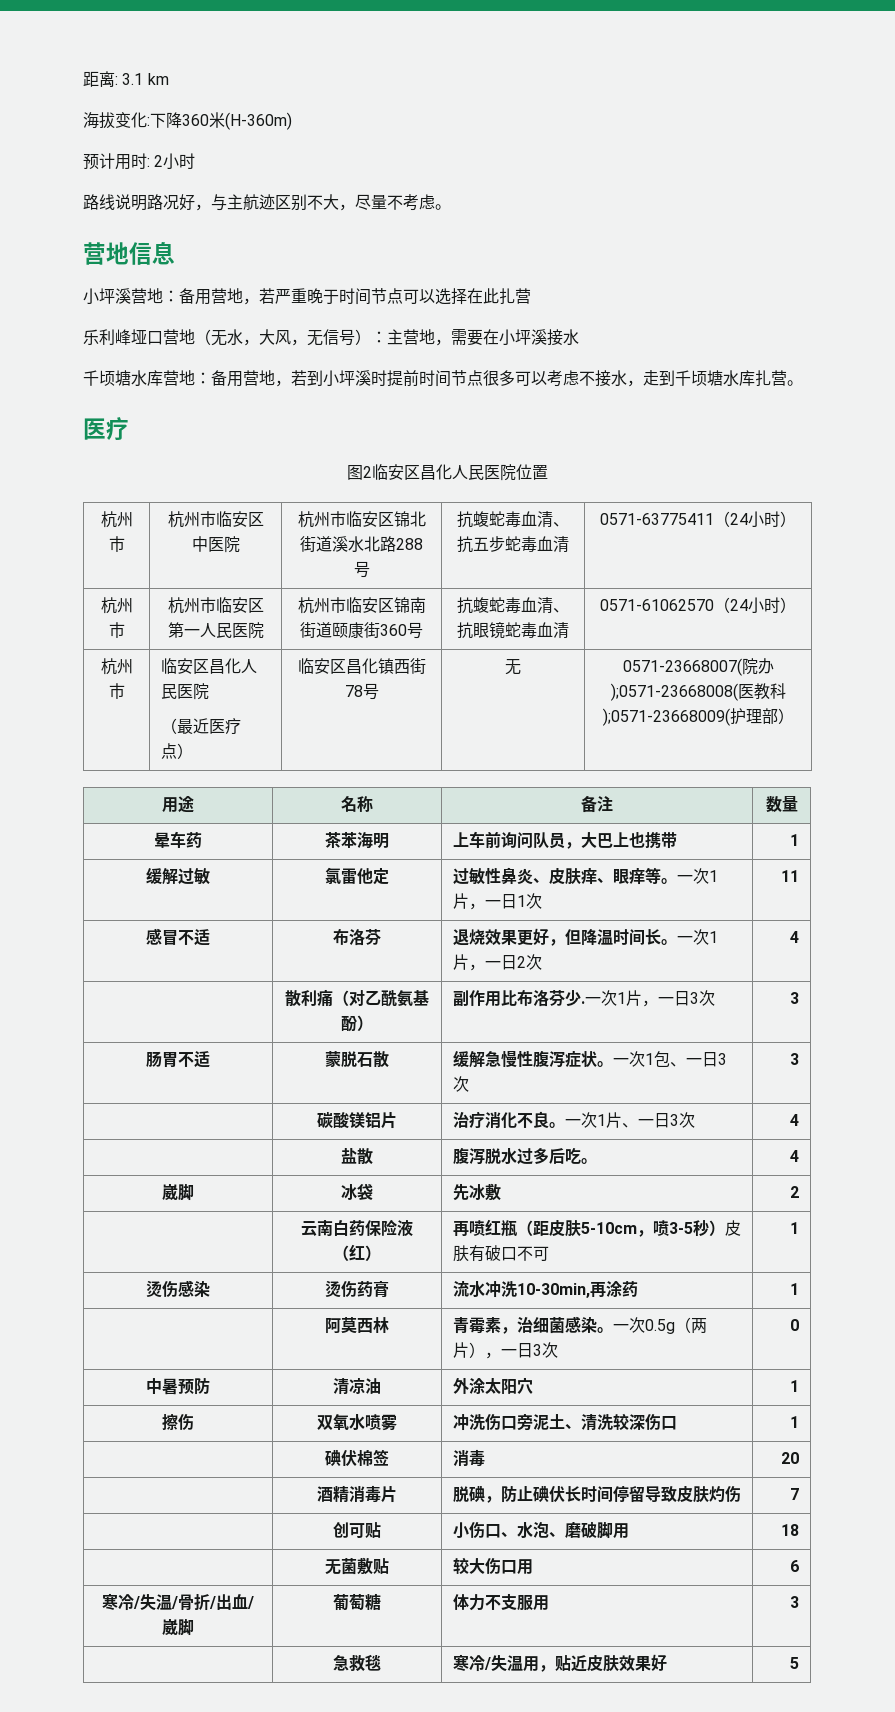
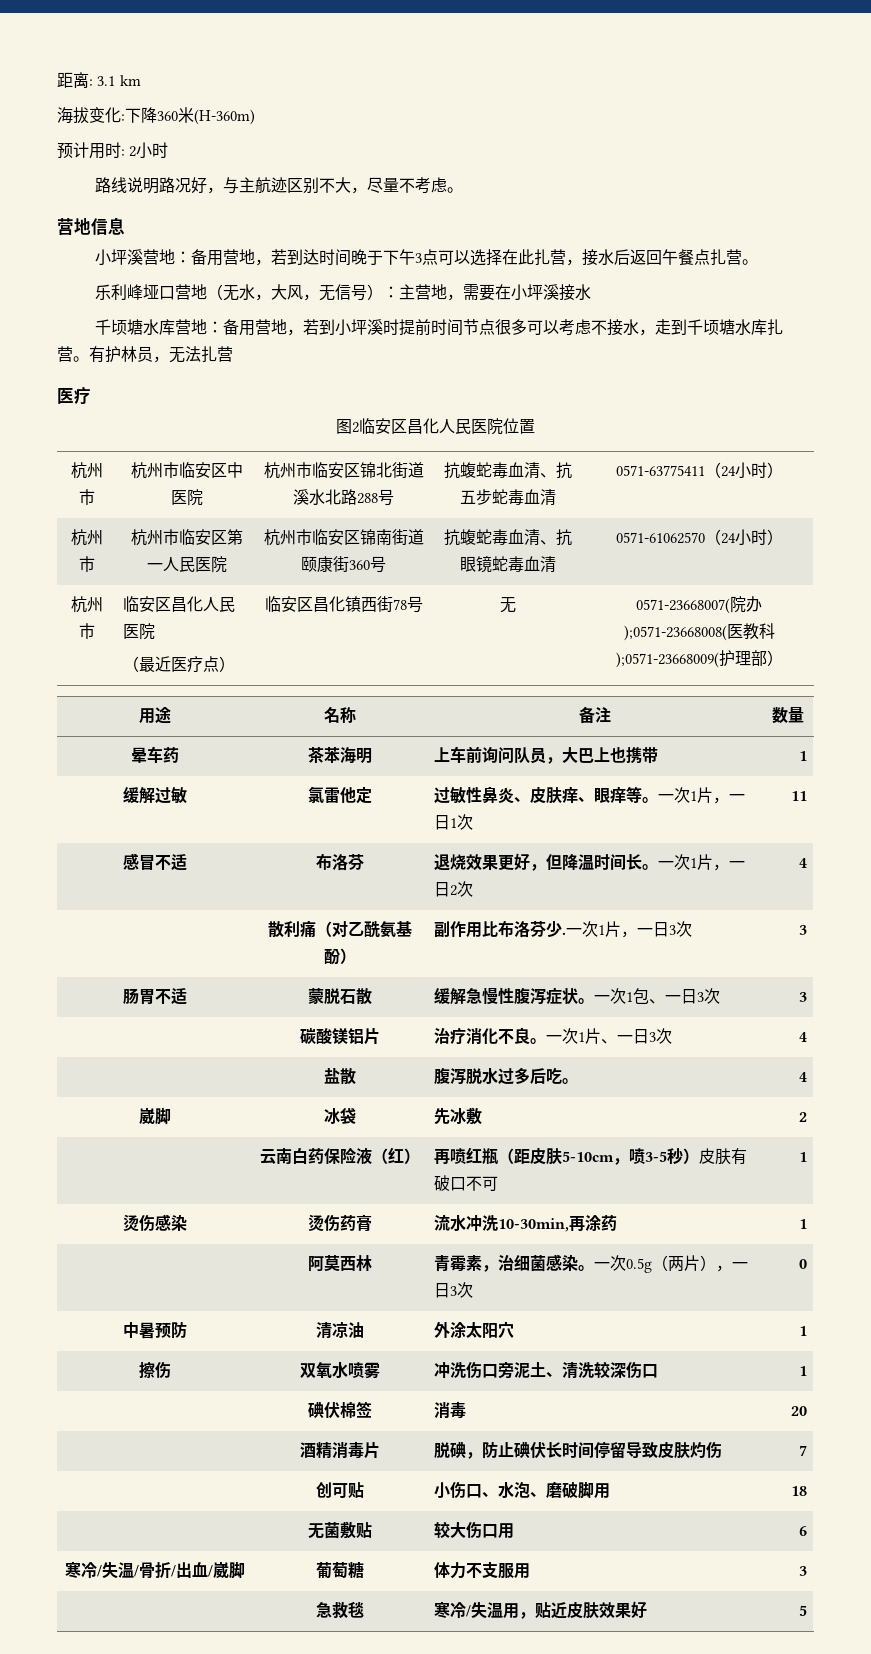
[275,288,387,305] 严重晚于时间节 -> [287,249,423,266] 到达时间晚于下午3
(531, 296) none -> [566,249,759,266] ，接水后返回午餐点扎营。
(803, 383) none -> [89,346,233,363] 有护林员，无法扎营

